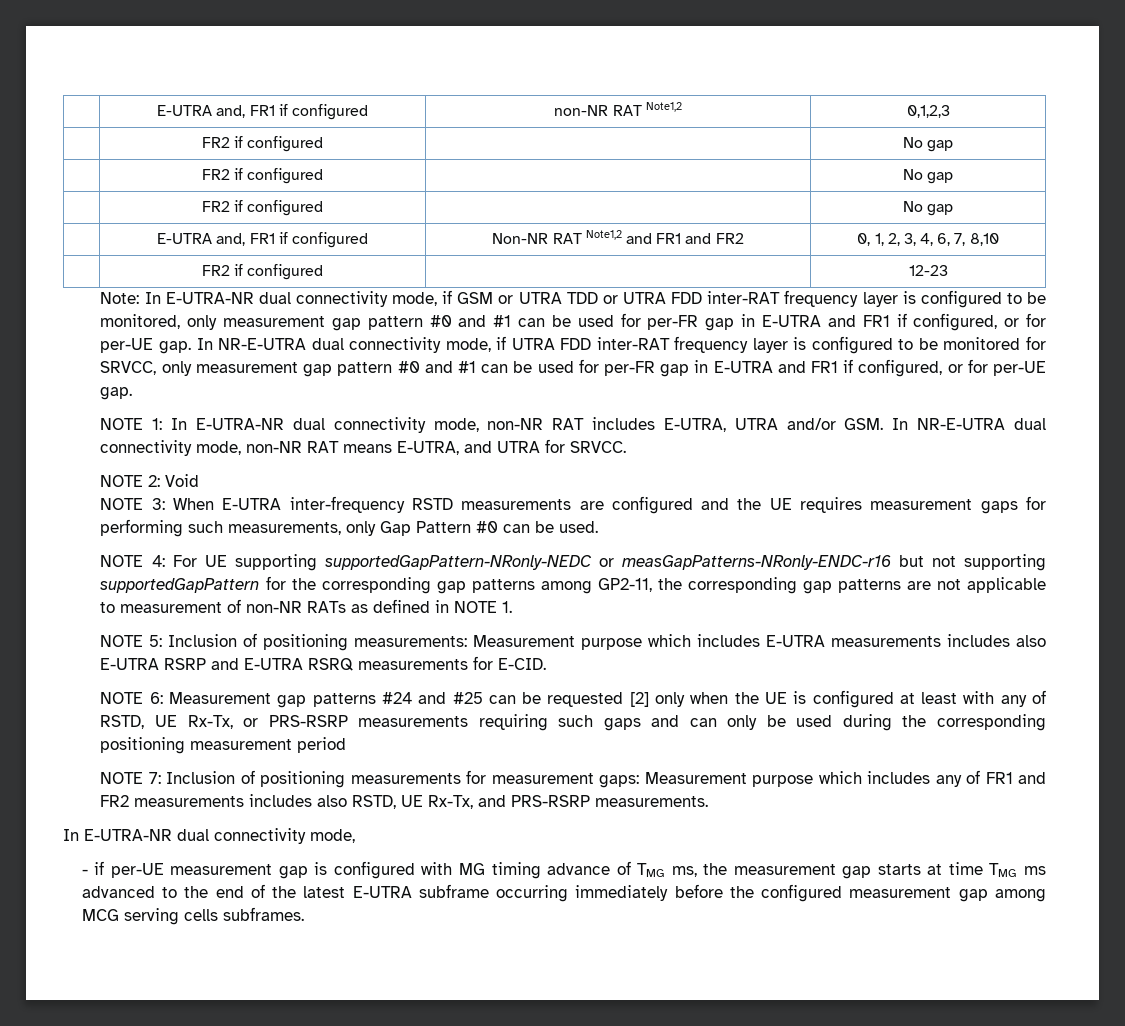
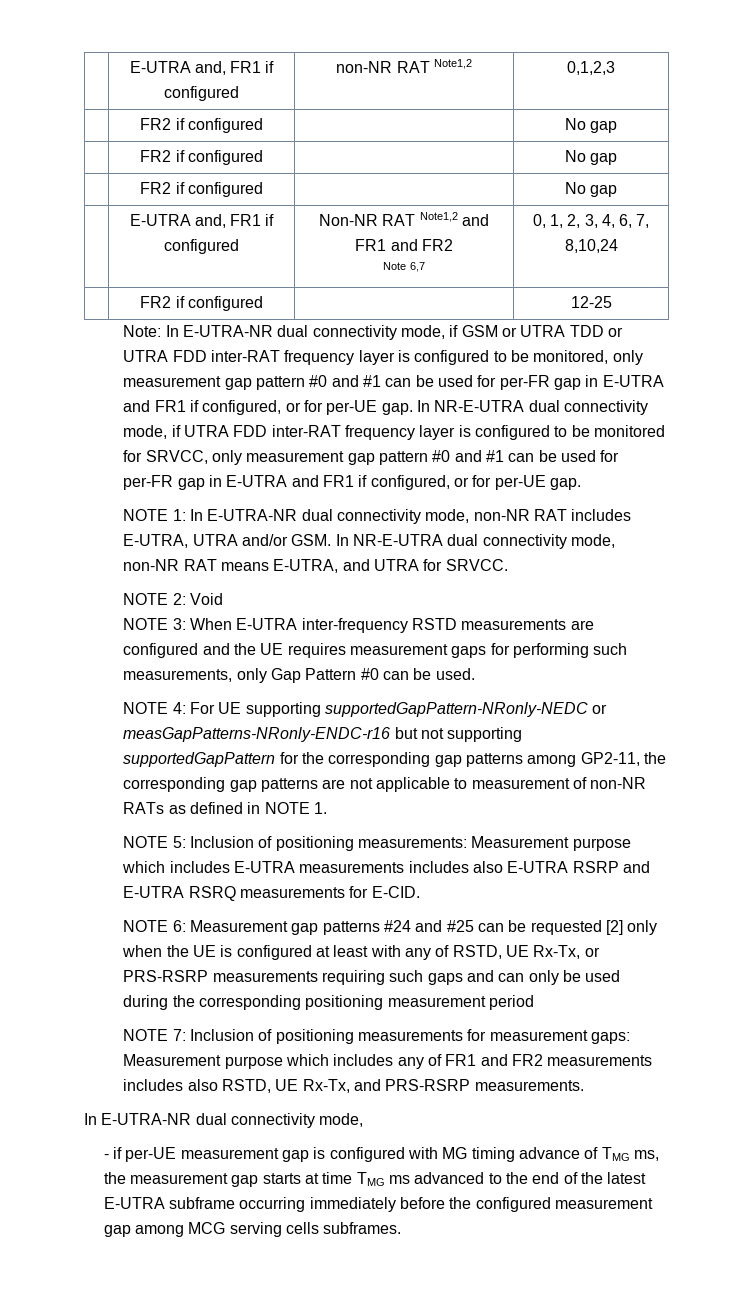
(744, 238) none -> [382,262,426,272] // Note 6,7
[969,233,999,246] [201,264,324,280] [908,265,948,276] 8,10 // | FR2 if configured | | 12-23 -> [564,239,618,253] [140,296,263,311] [570,296,612,308] 8,10,24 // | FR2 if configured | | 12-25

